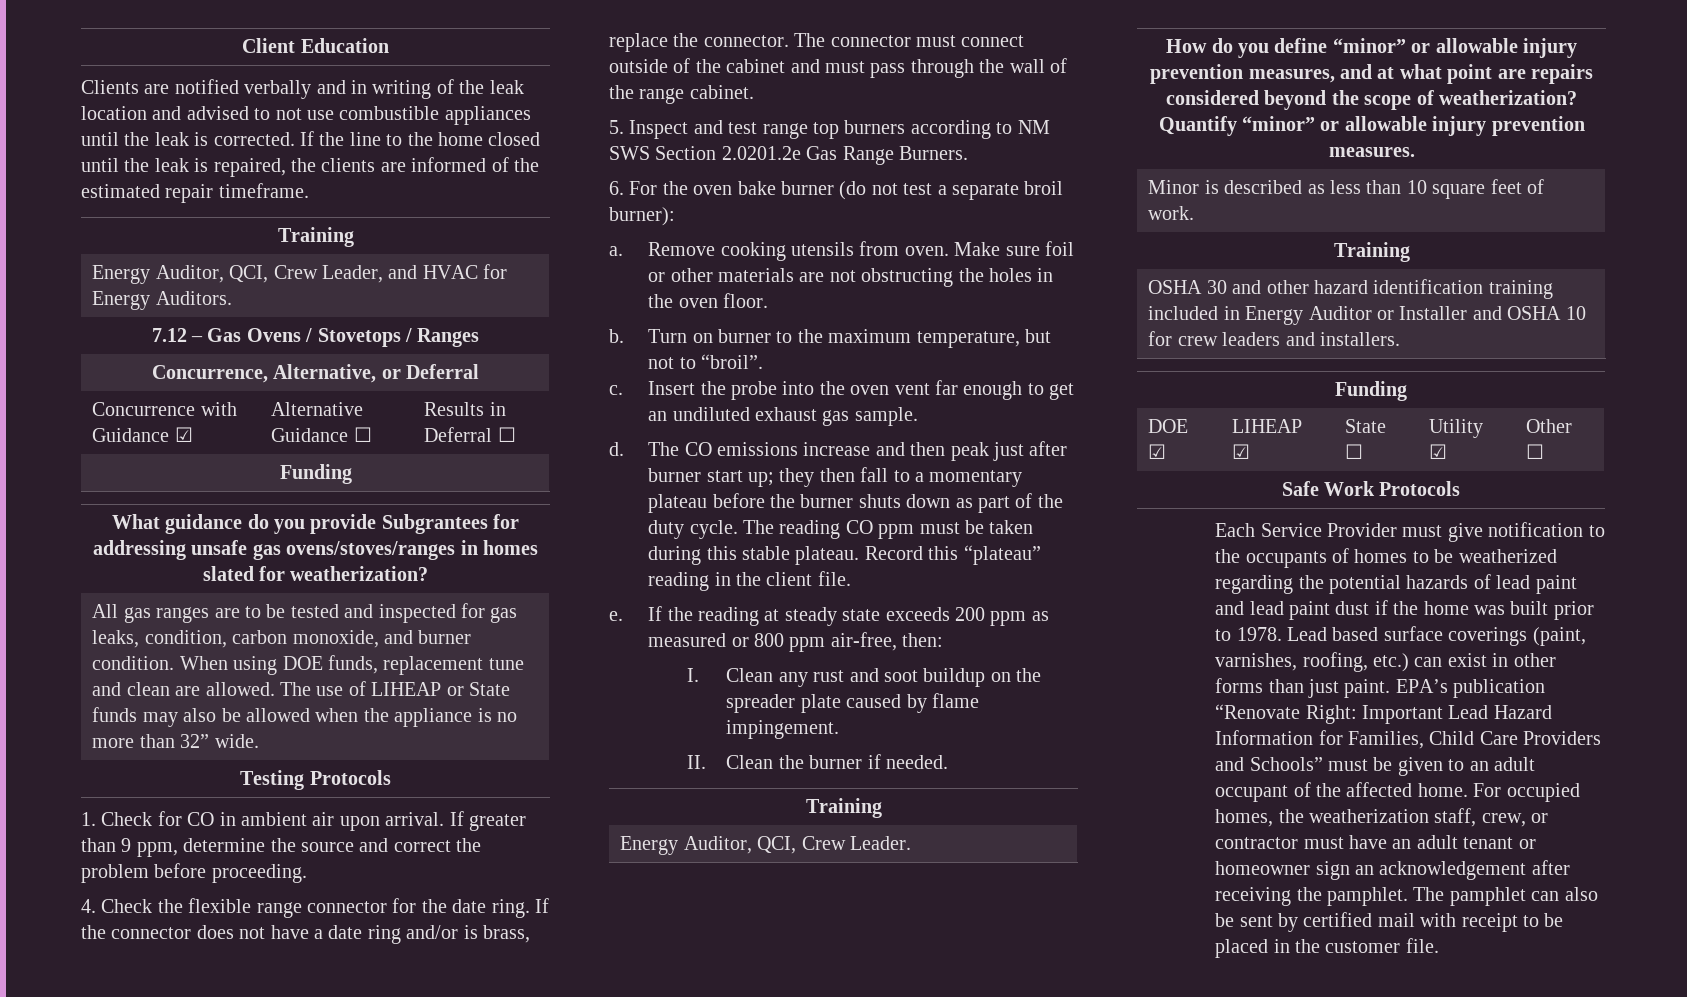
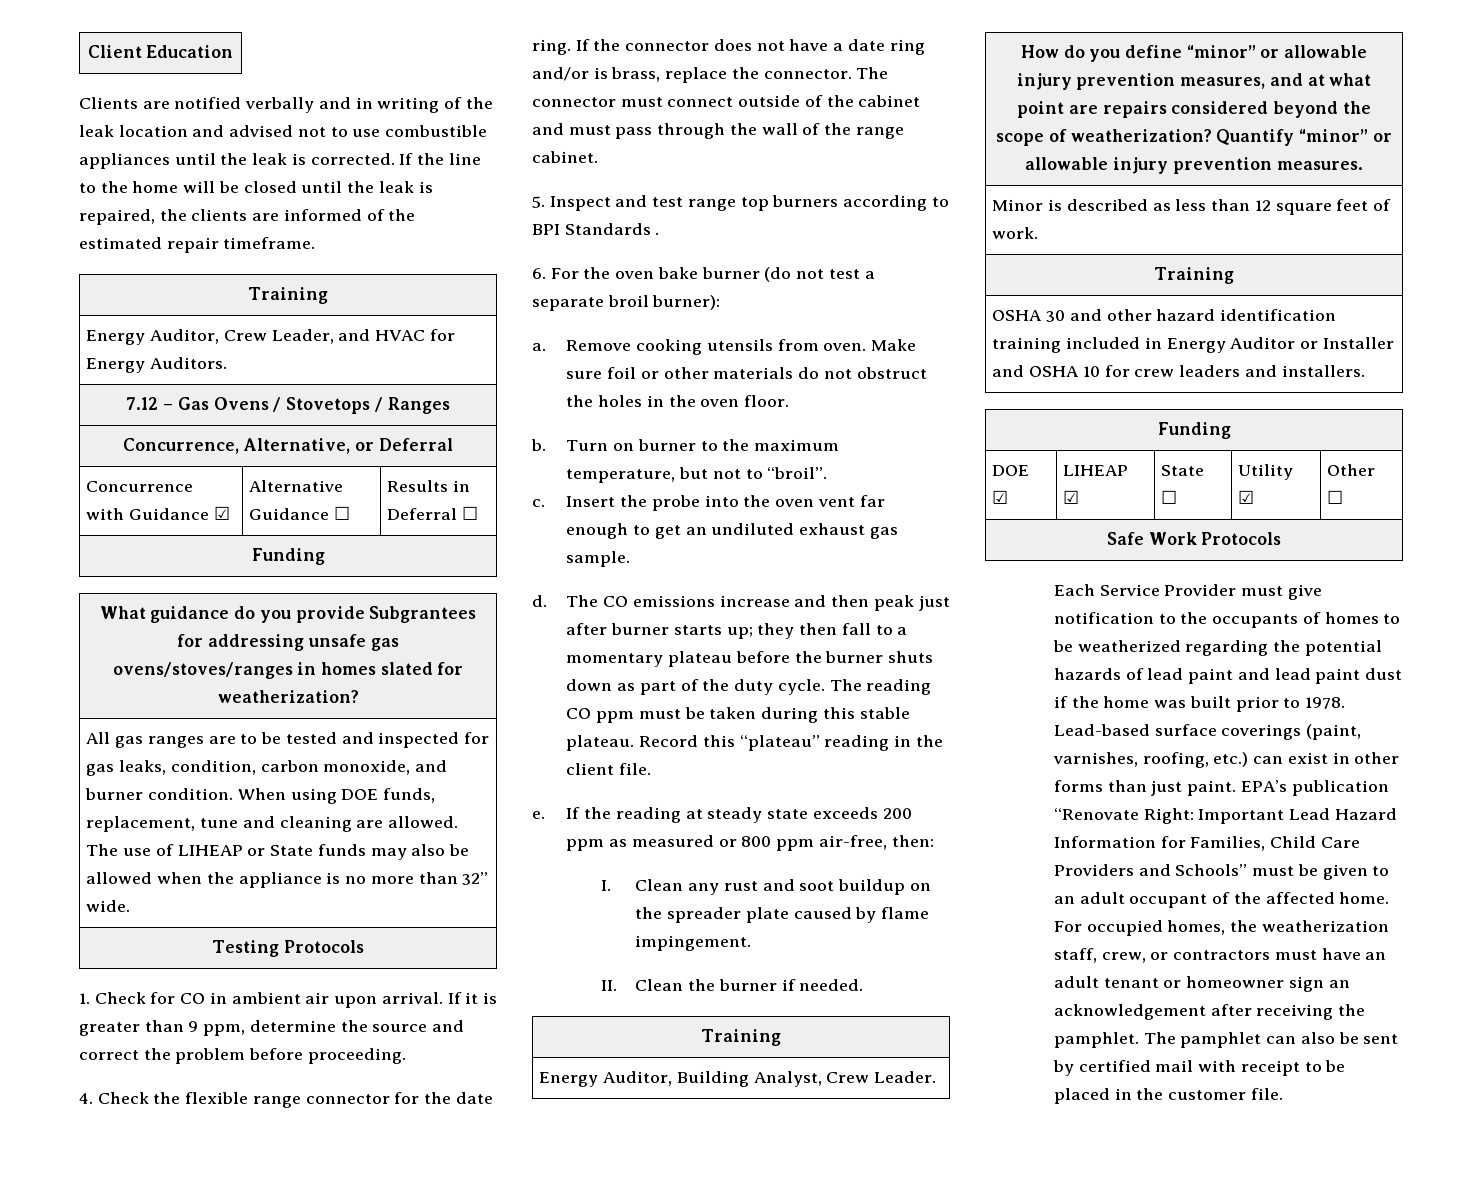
[254,108,302,120] to not -> [297,127,348,137] not to
(483, 139) none -> [183,181,239,193] will be
[229,265,269,283] QCI, -> (220, 336) none
[383,656,484,675] replacement -> [86,816,196,832] replacement,
[126,682,170,696] clean -> [279,816,352,832] cleaning
(464, 818) none -> [465,992,497,1004] it is
[1017,120,1050,134] [609,146,968,165] NM SWS Section 2.0201.2e Gas Range Burners. -> [532,223,660,235] BPI Standards .
[799,268,954,287] are not obstructing -> [798,367,927,379] do not obstruct
[706,470,743,482] start -> [673,625,722,635] starts
[757,836,797,854] QCI, -> [676,1071,822,1087] Building Analyst,
[1406,180,1427,194] 10 -> [1254,200,1271,211] 12
[1287,627,1379,641] Lead based -> [1053,724,1150,736] Lead-based
[1215,837,1299,849] contractor -> [1173,950,1271,960] contractors

